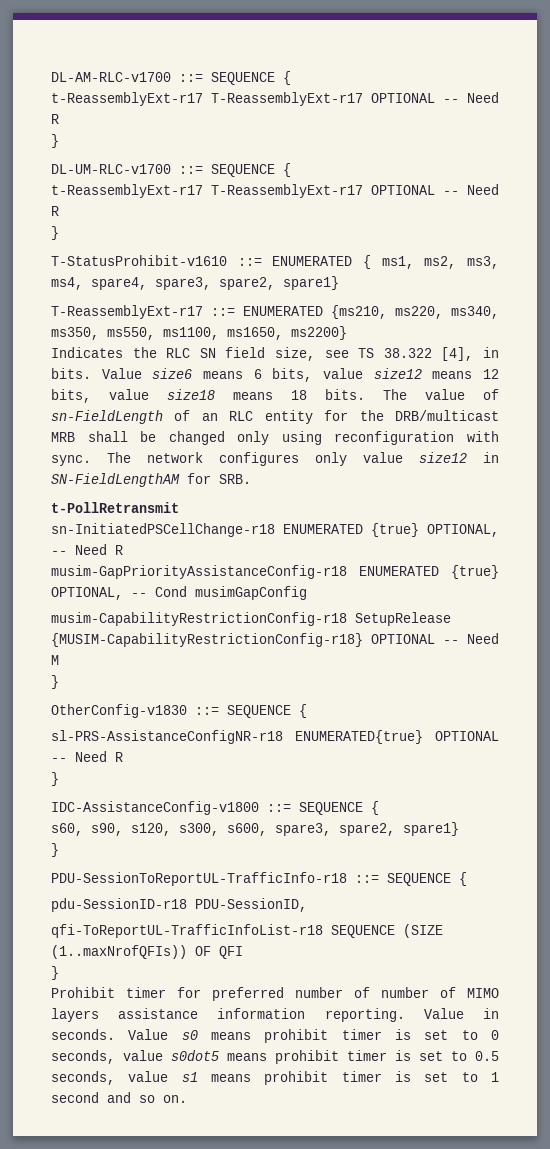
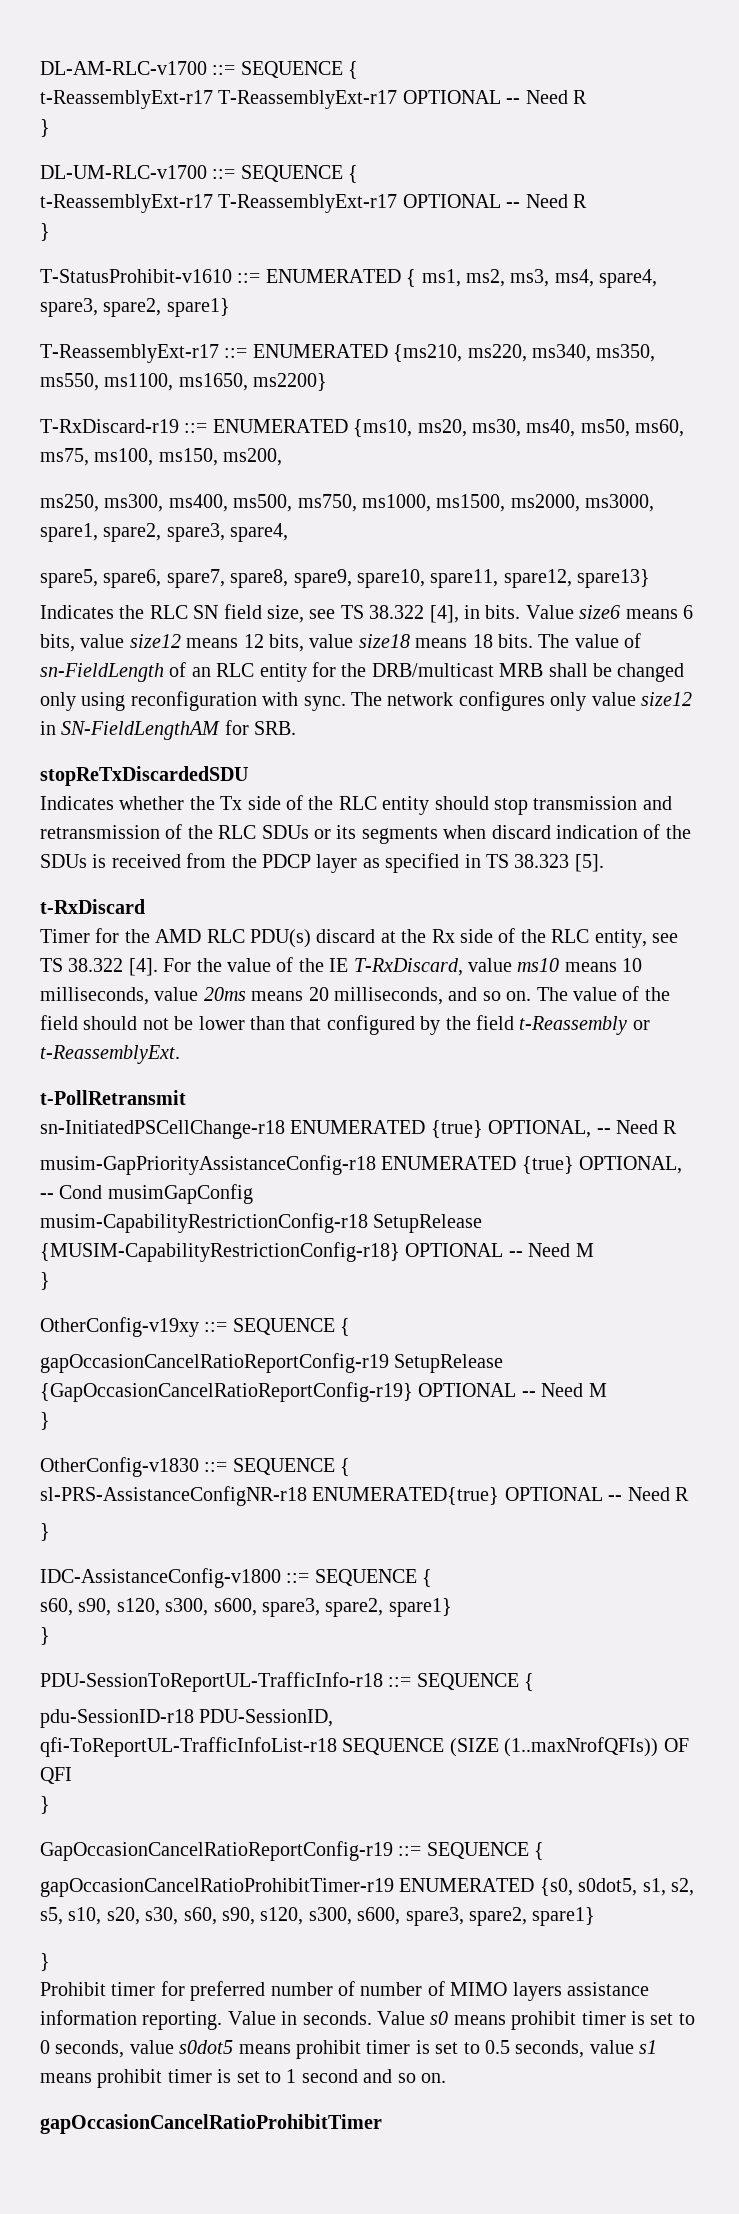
(347, 333) none -> [40,419,685,437] [40,448,283,466] [40,494,655,512] [40,523,289,542] [40,569,651,588] // T-RxDiscard-r19 ::= ENUMERATED {ms10, ms20, ms30, ms40, ms50, ms60, ms75, ms100, ms150, ms200, // ms250, ms300, ms400, ms500, ms750, ms1000, ms1500, ms2000, ms3000, spare1, spare2, spare3, spare4, // spare5, spare6, spare7, spare8, spare9, spare10, spare11, spare12, spare13}
(251, 479) none -> [40,766,248,786] [40,795,672,815] [40,824,691,844] [40,853,604,873] [40,899,145,914] [40,928,678,948] [40,957,643,976] [40,986,670,1005] [40,1015,650,1035] [40,1045,180,1064] // stopReTxDiscardedSDU // Indicates whether the Tx side of the RLC entity should stop transmission and retransmission of the RLC SDUs or its segments when discard indication of the SDUs is received from the PDCP layer as specified in TS 38.323 [5]. // t-RxDiscard // Timer for the AMD RLC PDU(s) discard at the Rx side of the RLC entity, see TS 38.322 [4]. For the value of the IE T-RxDiscard, value ms10 means 10 milliseconds, value 20ms means 20 milliseconds, and so on. The value of the field should not be lower than that configured by the field t-Reassembly or t-ReassemblyExt.
(59, 682) none -> [40,1317,351,1337] [40,1353,504,1373] [40,1382,607,1402] [40,1412,50,1430] // OtherConfig-v19xy ::= SEQUENCE { // gapOccasionCancelRatioReportConfig-r19 SetupRelease {GapOccasionCancelRatioReportConfig-r19} OPTIONAL -- Need M // }
(59, 973) none -> [40,1841,545,1861] [40,1878,694,1897] [40,1907,596,1926] [40,1953,50,1971] // GapOccasionCancelRatioReportConfig-r19 ::= SEQUENCE { // gapOccasionCancelRatioProhibitTimer-r19 ENUMERATED {s0, s0dot5, s1, s2, s5, s10, s20, s30, s60, s90, s120, s300, s600, spare3, spare2, spare1} // }
(187, 1099) none -> [40,2114,382,2134] // gapOccasionCancelRatioProhibitTimer

